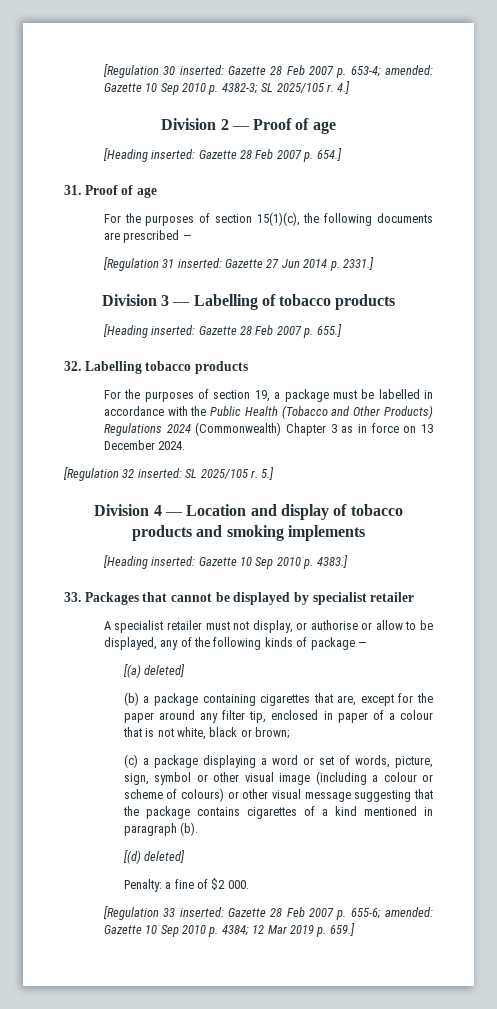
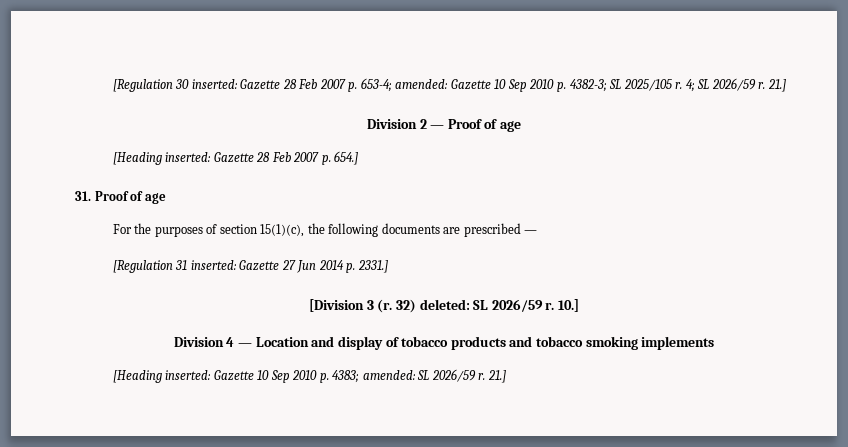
[337,81,351,94] 4.] -> [685,78,786,92] 4; SL 2026/59 r. 21.]
[101,294,396,310] [102,324,342,338] [64,361,248,374] [103,389,433,402] [103,405,433,419] [103,422,434,436] [103,440,186,450] [63,467,275,481] Division 3 — Labelling of tobacco products // [Heading inserted: Gazette 28 Feb 2007 p. 655.] // 32. Labelling tobacco products // For the purposes of section 19, a package must be labelled in accordance with the Public Health (Tobacco and Other Products) Regulations 2024 (Commonwealth) Chapter 3 as in force on 13 December 2024. // [Regulation 32 inserted: SL 2025/105 r. 5.] -> [308,299,580,313] [Division 3 (r. 32) deleted: SL 2026/59 r. 10.]
(223, 531) none -> [536,336,584,347] tobacco
[316,555,348,568] [64,592,415,605] [103,620,433,633] [103,637,366,650] [122,664,186,678] [123,692,433,706] [123,710,433,723] [122,727,290,740] [123,754,433,768] [123,771,433,785] [123,788,433,802] [122,806,433,819] [123,822,199,836] [122,850,186,864] [123,878,249,892] [102,906,433,920] [103,923,355,937] 4383.] // 33. Packages that cannot be displayed by specialist retailer // A specialist retailer must not display, or authorise or allow to be displayed, any of the following kinds of package — // [(a) deleted] // (b) a package containing cigarettes that are, except for the paper around any filter tip, enclosed in paper of a colour that is not white, black or brown; // (c) a package displaying a word or set of words, picture, sign, symbol or other visual image (including a colour or scheme of colours) or other visual message suggesting that the package contains cigarettes of a kind mentioned in paragraph (b). // [(d) deleted] // Penalty: a fine of $2 000. // [Regulation 33 inserted: Gazette 28 Feb 2007 p. 655-6; amended: Gazette 10 Sep 2010 p. 4384; 12 Mar 2019 p. 659.] -> [332,369,506,383] 4383; amended: SL 2026/59 r. 21.]

